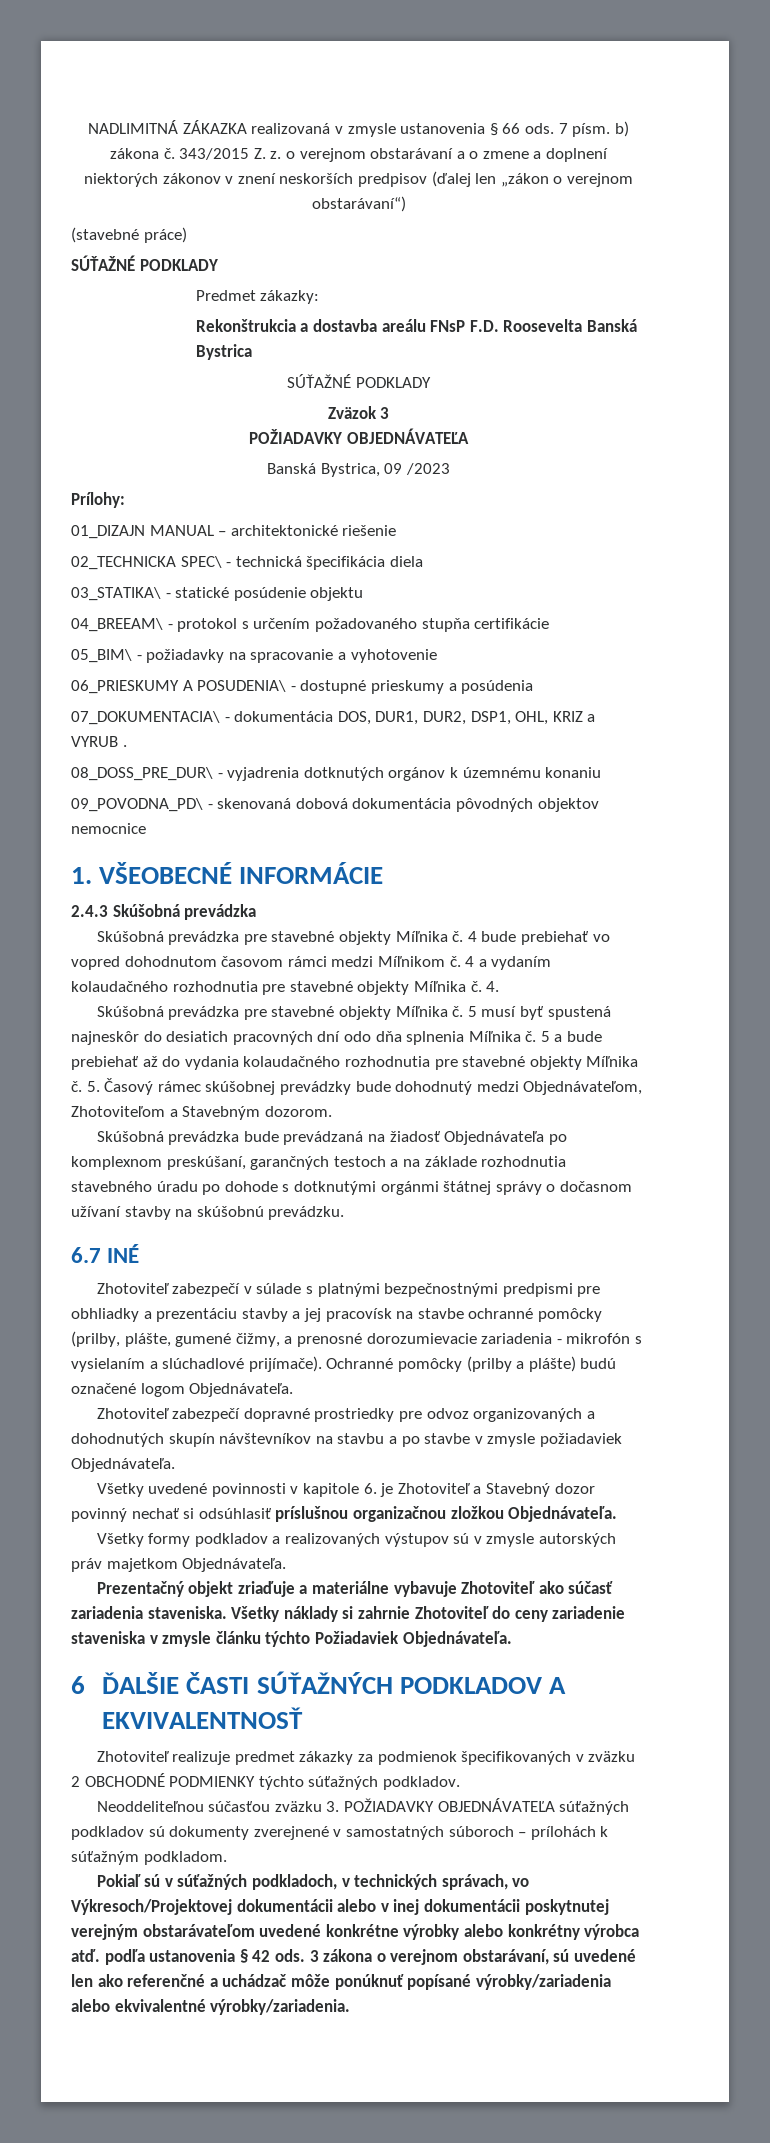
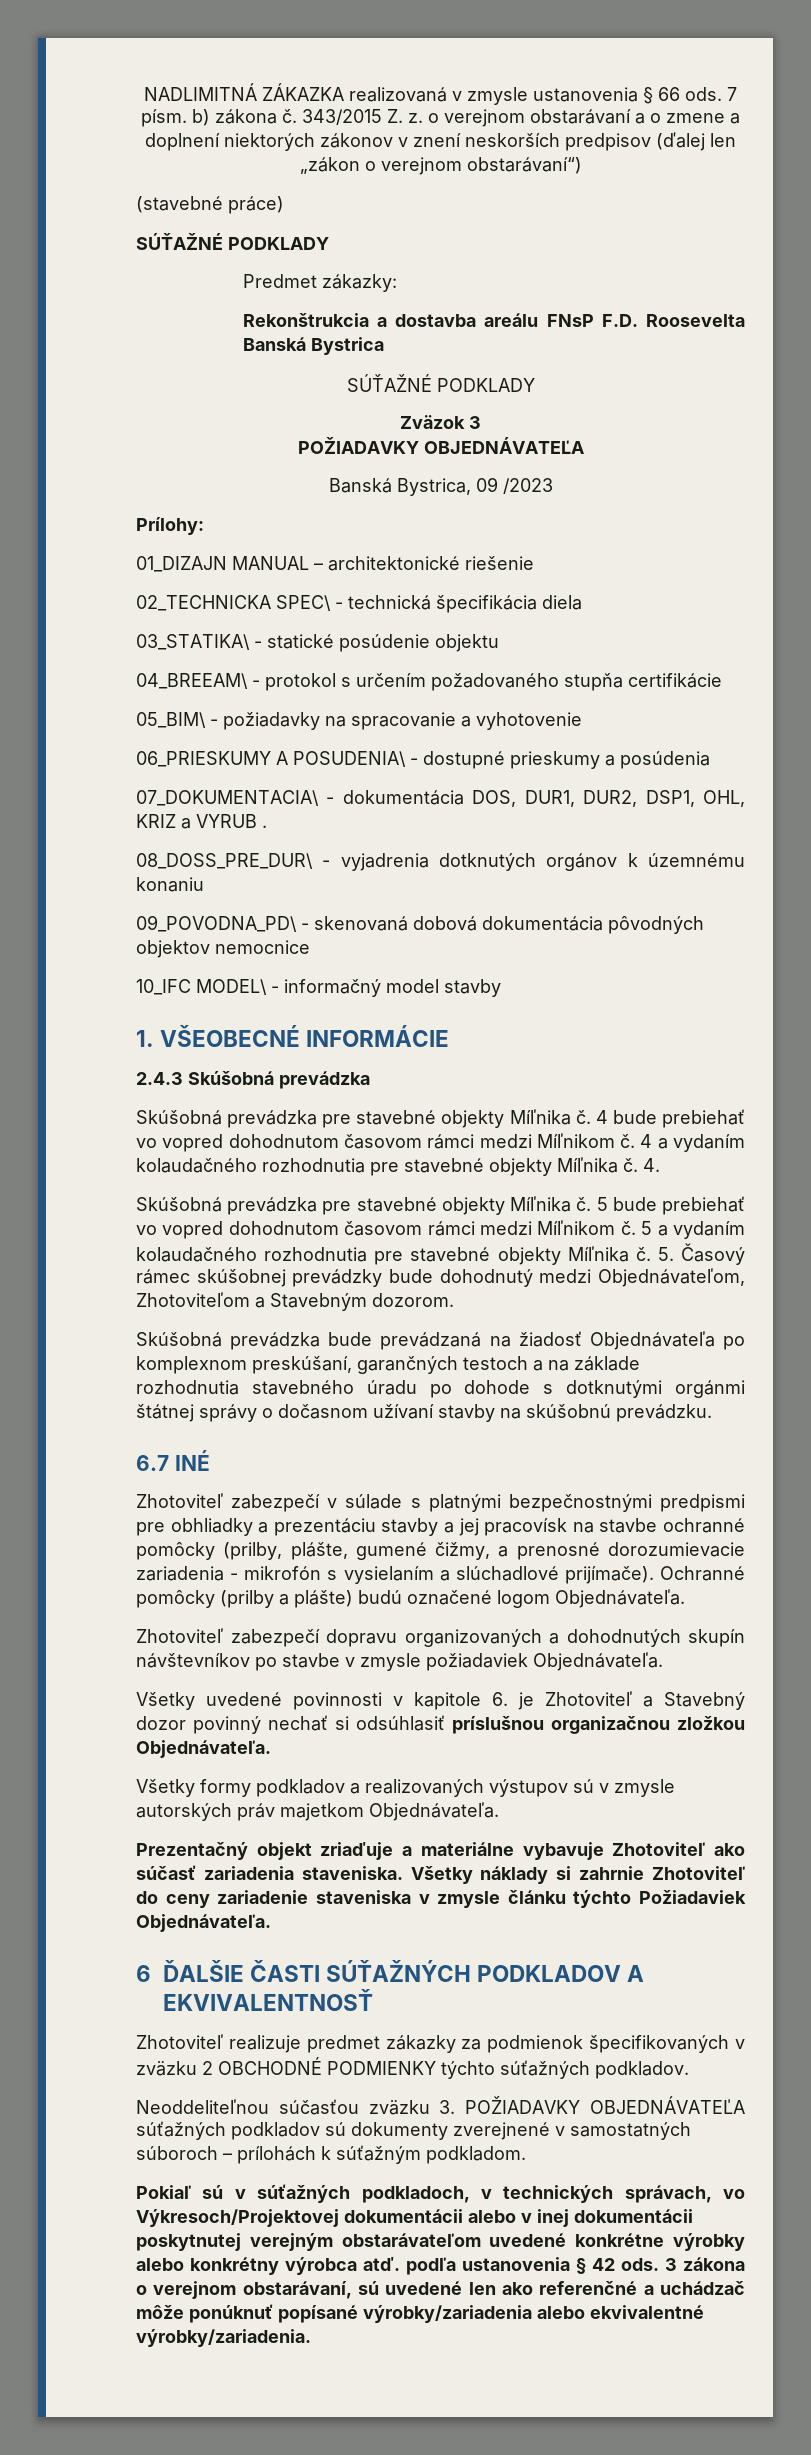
(146, 828) none -> [136,979,501,997] // 10_IFC MODEL\ - informačný model stavby
[481,1006,611,1020] [71,1031,603,1045] [71,1056,239,1070] musí byť spustená najneskôr do desiatich pracovných dní odo dňa splnenia Míľnika č. 5 a bude prebiehať až do vydania -> [612,1196,745,1215] [136,1220,745,1239] bude prebiehať vo vopred dohodnutom časovom rámci medzi Míľnikom č. 5 a vydaním
[243,1408,469,1422] dopravné prostriedky pre odvoz -> [326,1629,397,1647] dopravu
[315,1433,397,1444] na stavbu a -> (250, 1660) none

